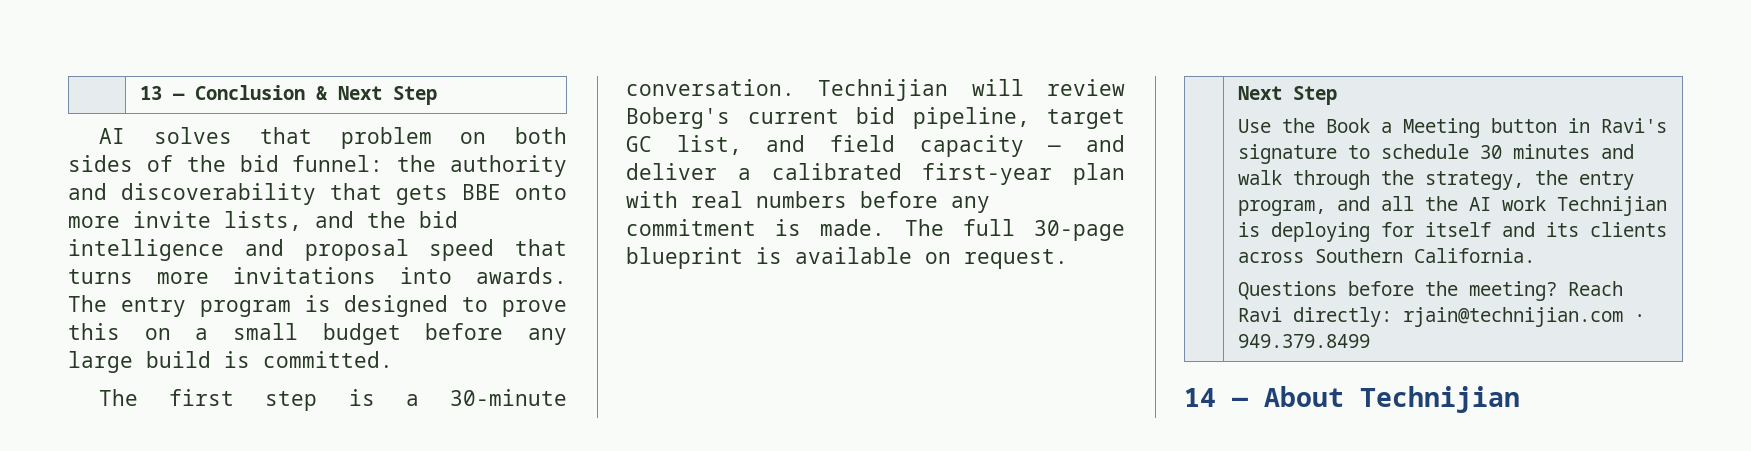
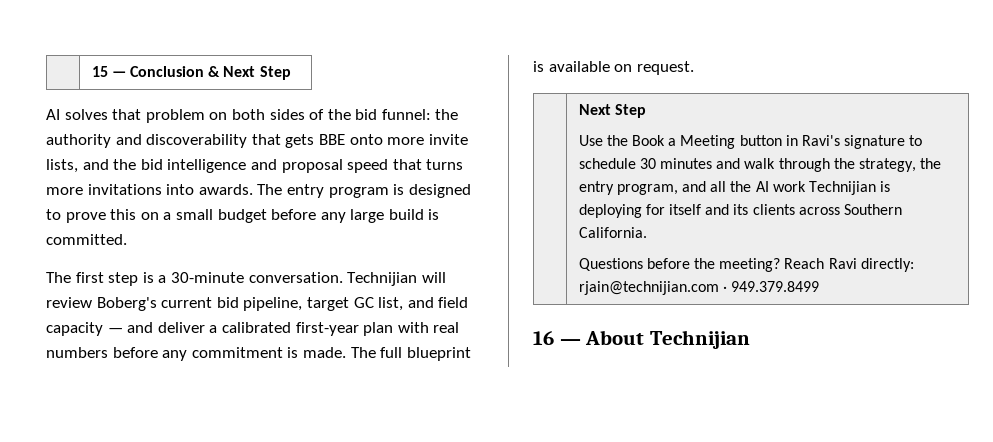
[139,86,162,100] | 13 -> [91,66,108,77] | 15
[1034,220,1125,241] 30-page -> (403, 352) none
[1184,388,1216,407] 14 -> [533,331,554,345] 16

